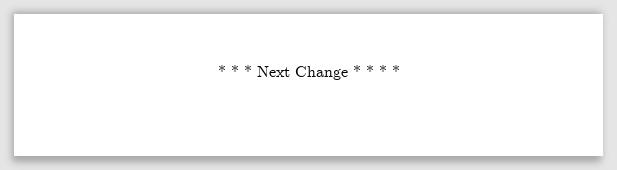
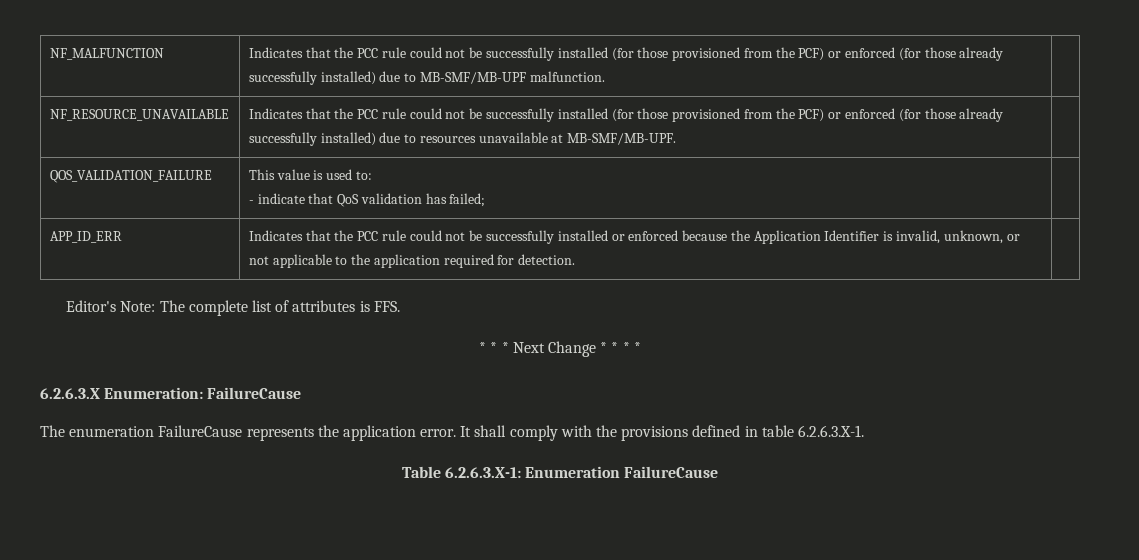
(217, 71) none -> [49,48,164,60] [248,47,1004,61] [248,71,605,85] [49,109,229,121] [248,108,1004,122] [248,132,677,146] [49,170,212,183] [248,169,372,180] [248,193,486,207] [49,231,122,243] [248,230,1020,244] [248,254,576,268] [66,300,400,316] NF_MALFUNCTION | Indicates that the PCC rule could not be successfully installed (for those provisioned from the PCF) or enforced (for those already successfully installed) due to MB-SMF/MB-UPF malfunction. | // NF_RESOURCE_UNAVAILABLE | Indicates that the PCC rule could not be successfully installed (for those provisioned from the PCF) or enforced (for those already successfully installed) due to resources unavailable at MB-SMF/MB-UPF. | // QOS_VALIDATION_FAILURE | This value is used to: // - indicate that QoS validation has failed; | // APP_ID_ERR | Indicates that the PCC rule could not be successfully installed or enforced because the Application Identifier is invalid, unknown, or not applicable to the application required for detection. | // Editor's Note: The complete list of attributes is FFS. //
(400, 71) none -> [40,387,302,399] [40,425,864,441] [401,466,719,478] // 6.2.6.3.X Enumeration: FailureCause // The enumeration FailureCause represents the application error. It shall comply with the provisions defined in table 6.2.6.3.X-1. // Table 6.2.6.3.X-1: Enumeration FailureCause

